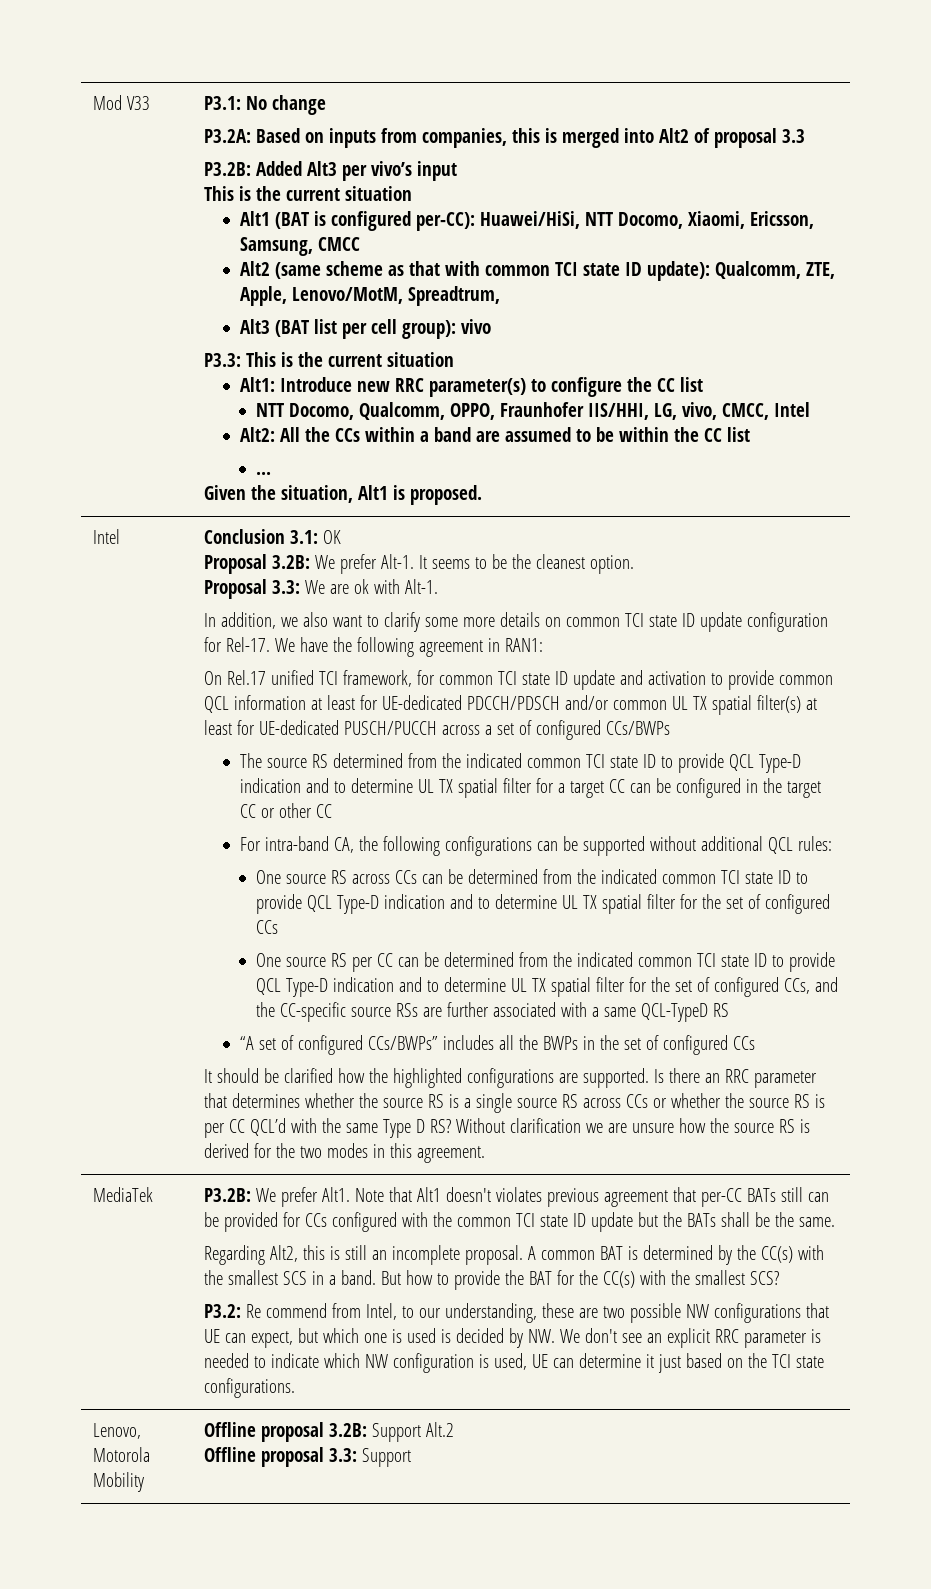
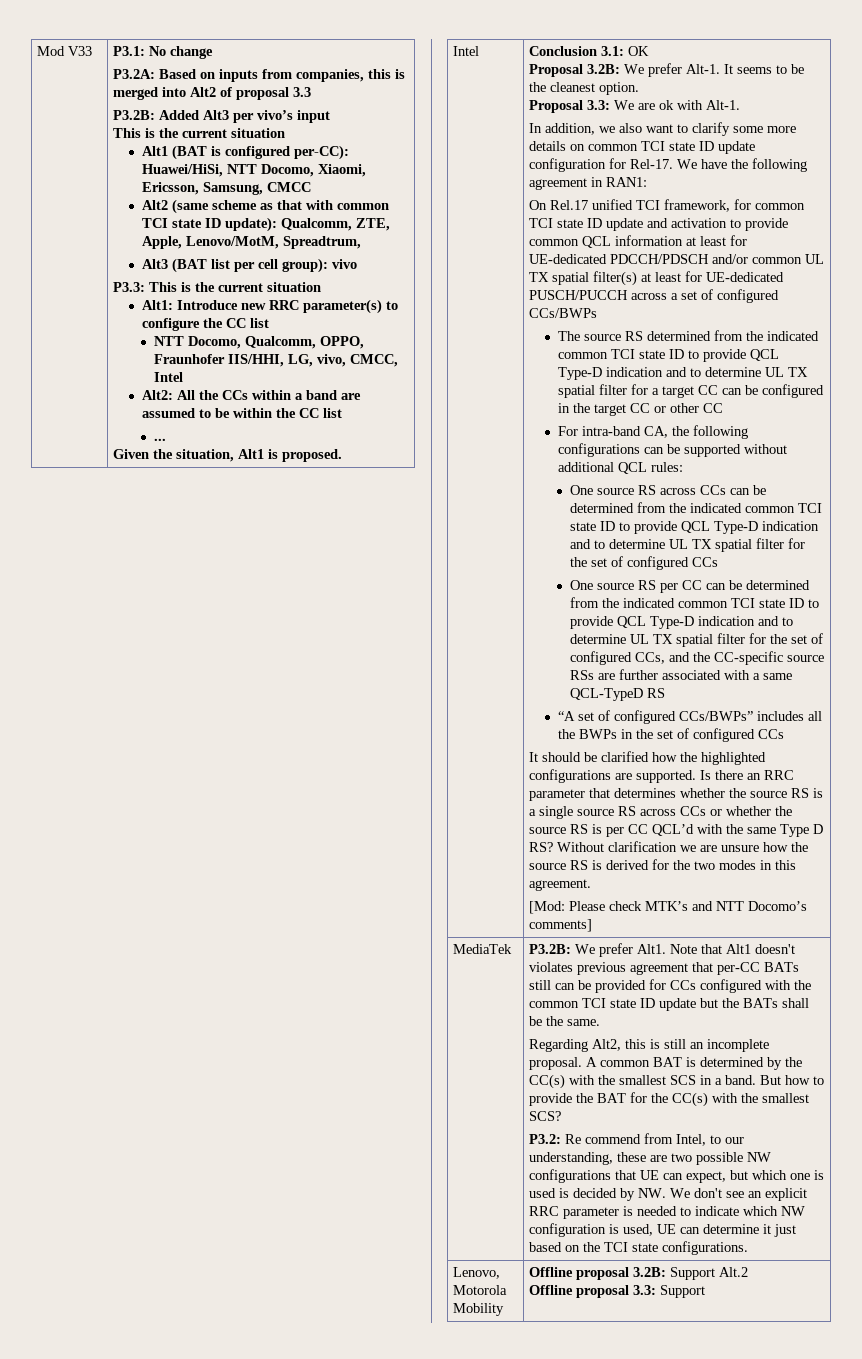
(485, 1154) none -> [529,901,808,914] [529,919,593,932] // [Mod: Please check MTK’s and NTT Docomo’s comments]

